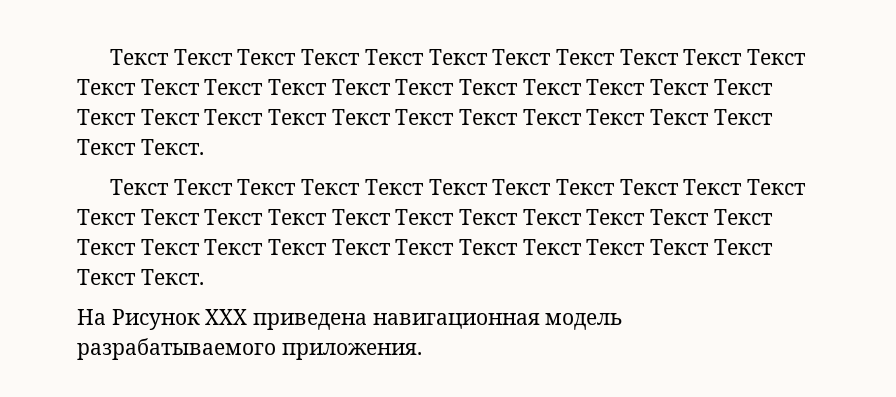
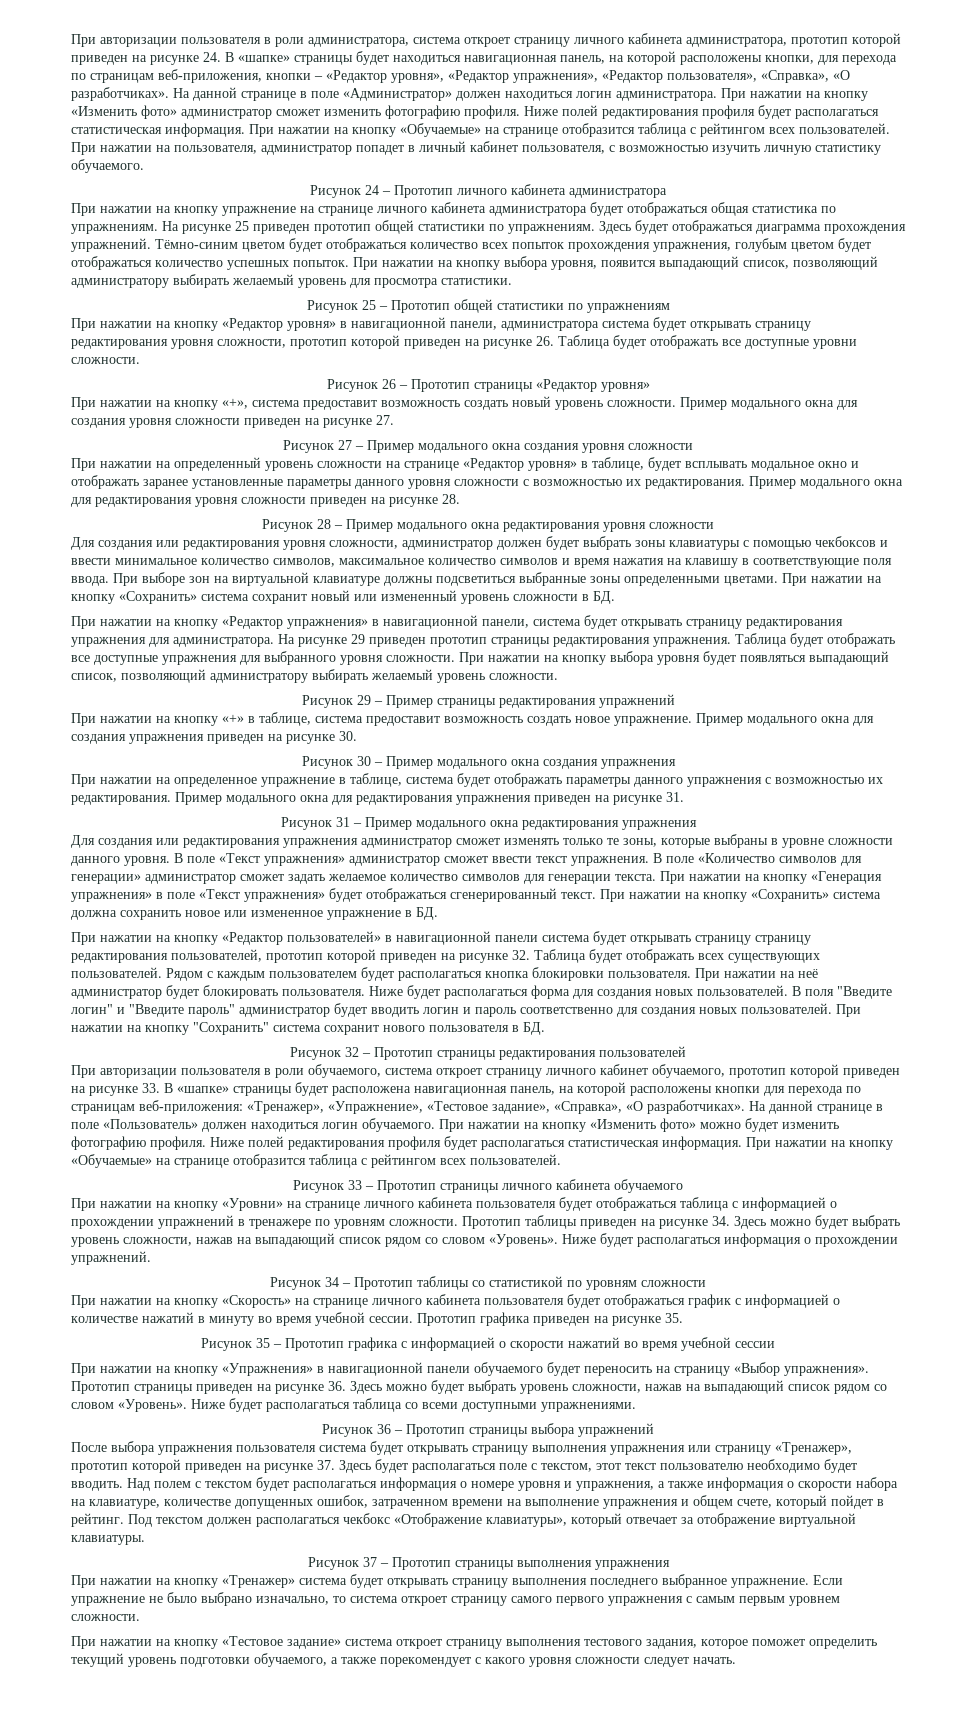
[110,49,806,65] [77,79,773,95] [77,109,773,125] [77,139,204,155] [110,179,806,195] [77,209,773,225] [77,239,773,255] [77,269,204,285] [77,309,624,330] [77,338,422,360] Текст Текст Текст Текст Текст Текст Текст Текст Текст Текст Текст Текст Текст Текст Текст Текст Текст Текст Текст Текст Текст Текст Текст Текст Текст Текст Текст Текст Текст Текст Текст Текст Текст Текст Текст. // Текст Текст Текст Текст Текст Текст Текст Текст Текст Текст Текст Текст Текст Текст Текст Текст Текст Текст Текст Текст Текст Текст Текст Текст Текст Текст Текст Текст Текст Текст Текст Текст Текст Текст Текст. // На Рисунок ХХХ приведена навигационная модель разрабатываемого приложения. -> [71,33,901,47] [71,51,897,65] [71,69,850,83] [71,87,868,101] [71,105,879,119] [71,123,890,137] [71,141,881,155] [71,159,144,173] [310,184,667,198] [71,202,836,216] [71,220,906,234] [71,238,871,252] [71,256,878,270] [71,274,512,288] [306,299,670,313] [71,317,811,331] [71,335,857,349] [71,357,140,364] [326,379,650,392] [71,396,858,410] [71,415,394,428] [283,440,693,453] [71,457,859,471] [71,475,903,489] [71,494,460,507] [262,519,714,532] [71,536,888,550] [71,558,892,568] [71,572,882,586] [71,590,615,604] [71,615,843,629] [71,633,895,647] [71,651,889,665] [71,669,558,683] [301,694,675,708] [71,712,874,726] [71,731,357,744] [301,756,676,769] [71,773,883,787] [71,792,684,805] [280,817,697,830] [71,834,893,848] [71,853,862,866] [71,871,882,884] [71,888,881,902] [71,907,438,920] [71,931,811,945] [71,949,820,963] [71,967,818,981] [71,985,892,999] [71,1003,861,1017] [71,1022,545,1035] [290,1046,686,1060] [71,1064,900,1078] [71,1082,861,1096] [71,1100,883,1114] [71,1118,839,1132] [71,1136,893,1150] [71,1154,561,1168] [293,1179,683,1193] [71,1197,837,1211] [71,1215,900,1229] [71,1233,898,1247] [71,1251,151,1265] [270,1276,706,1290] [71,1294,840,1308] [71,1312,683,1326] [201,1337,775,1351] [71,1362,869,1376] [71,1380,887,1394] [71,1398,636,1412] [322,1423,654,1437] [71,1441,852,1455] [71,1459,857,1473] [71,1477,898,1491] [71,1495,884,1509] [71,1513,856,1527] [71,1535,145,1545] [307,1557,670,1570] [71,1574,843,1588] [71,1592,840,1606] [71,1614,140,1621] [71,1636,877,1649] [71,1653,736,1667] При авторизации пользователя в роли администратора, система откроет страницу личного кабинета администратора, прототип которой приведен на рисунке 24. В «шапке» страницы будет находиться навигационная панель, на которой расположены кнопки, для перехода по страницам веб-приложения, кнопки – «Редактор уровня», «Редактор упражнения», «Редактор пользователя», «Справка», «О разработчиках». На данной странице в поле «Администратор» должен находиться логин администратора. При нажатии на кнопку «Изменить фото» администратор сможет изменить фотографию профиля. Ниже полей редактирования профиля будет располагаться статистическая информация. При нажатии на кнопку «Обучаемые» на странице отобразится таблица с рейтингом всех пользователей. При нажатии на пользователя, администратор попадет в личный кабинет пользователя, с возможностью изучить личную статистику обучаемого. // Рисунок 24 – Прототип личного кабинета администратора // При нажатии на кнопку упражнение на странице личного кабинета администратора будет отображаться общая статистика по упражнениям. На рисунке 25 приведен прототип общей статистики по упражнениям. Здесь будет отображаться диаграмма прохождения упражнений. Тёмно-синим цветом будет отображаться количество всех попыток прохождения упражнения, голубым цветом будет отображаться количество успешных попыток. При нажатии на кнопку выбора уровня, появится выпадающий список, позволяющий администратору выбирать желаемый уровень для просмотра статистики. // Рисунок 25 – Прототип общей статистики по упражнениям // При нажатии на кнопку «Редактор уровня» в навигационной панели, администратора система будет открывать страницу редактирования уровня сложности, прототип которой приведен на рисунке 26. Таблица будет отображать все доступные уровни сложности. // Рисунок 26 – Прототип страницы «Редактор уровня» // При нажатии на кнопку «+», система предоставит возможность создать новый уровень сложности. Пример модального окна для создания уровня сложности приведен на рисунке 27. // Рисунок 27 – Пример модального окна создания уровня сложности // При нажатии на определенный уровень сложности на странице «Редактор уровня» в таблице, будет всплывать модальное окно и отображать заранее установленные параметры данного уровня сложности с возможностью их редактирования. Пример модального окна для редактирования уровня сложности приведен на рисунке 28. // Рисунок 28 – Пример модального окна редактирования уровня сложности // Для создания или редактирования уровня сложности, администратор должен будет выбрать зоны клавиатуры с помощью чекбоксов и ввести минимальное количество символов, максимальное количество символов и время нажатия на клавишу в соответствующие поля ввода. При выборе зон на виртуальной клавиатуре должны подсветиться выбранные зоны определенными цветами. При нажатии на кнопку «Сохранить» система сохранит новый или измененный уровень сложности в БД. // При нажатии на кнопку «Редактор упражнения» в навигационной панели, система будет открывать страницу редактирования упражнения для администратора. На рисунке 29 приведен прототип страницы редактирования упражнения. Таблица будет отображать все доступные упражнения для выбранного уровня сложности. При нажатии на кнопку выбора уровня будет появляться выпадающий список, позволяющий администратору выбирать желаемый уровень сложности. // Рисунок 29 – Пример страницы редактирования упражнений // При нажатии на кнопку «+» в таблице, система предоставит возможность создать новое упражнение. Пример модального окна для создания упражнения приведен на рисунке 30. // Рисунок 30 – Пример модального окна создания упражнения // При нажатии на определенное упражнение в таблице, система будет отображать параметры данного упражнения с возможностью их редактирования. Пример модального окна для редактирования упражнения приведен на рисунке 31. // Рисунок 31 – Пример модального окна редактирования упражнения // Для создания или редактирования упражнения администратор сможет изменять только те зоны, которые выбраны в уровне сложности данного уровня. В поле «Текст упражнения» администратор сможет ввести текст упражнения. В поле «Количество символов для генерации» администратор сможет задать желаемое количество символов для генерации текста. При нажатии на кнопку «Генерация упражнения» в поле «Текст упражнения» будет отображаться сгенерированный текст. При нажатии на кнопку «Сохранить» система должна сохранить новое или измененное упражнение в БД. // При нажатии на кнопку «Редактор пользователей» в навигационной панели система будет открывать страницу страницу редактирования пользователей, прототип которой приведен на рисунке 32. Таблица будет отображать всех существующих пользователей. Рядом с каждым пользователем будет располагаться кнопка блокировки пользователя. При нажатии на неё администратор будет блокировать пользователя. Ниже будет располагаться форма для создания новых пользователей. В поля "Введите логин" и "Введите пароль" администратор будет вводить логин и пароль соответственно для создания новых пользователей. При нажатии на кнопку "Сохранить" система сохранит нового пользователя в БД. // Рисунок 32 – Прототип страницы редактирования пользователей // При авторизации пользователя в роли обучаемого, система откроет страницу личного кабинет обучаемого, прототип которой приведен на рисунке 33. В «шапке» страницы будет расположена навигационная панель, на которой расположены кнопки для перехода по страницам веб-приложения: «Тренажер», «Упражнение», «Тестовое задание», «Справка», «О разработчиках». На данной странице в поле «Пользователь» должен находиться логин обучаемого. При нажатии на кнопку «Изменить фото» можно будет изменить фотографию профиля. Ниже полей редактирования профиля будет располагаться статистическая информация. При нажатии на кнопку «Обучаемые» на странице отобразится таблица с рейтингом всех пользователей. // Рисунок 33 – Прототип страницы личного кабинета обучаемого // При нажатии на кнопку «Уровни» на странице личного кабинета пользователя будет отображаться таблица с информацией о прохождении упражнений в тренажере по уровням сложности. Прототип таблицы приведен на рисунке 34. Здесь можно будет выбрать уровень сложности, нажав на выпадающий список рядом со словом «Уровень». Ниже будет располагаться информация о прохождении упражнений. // Рисунок 34 – Прототип таблицы со статистикой по уровням сложности // При нажатии на кнопку «Скорость» на странице личного кабинета пользователя будет отображаться график с информацией о количестве нажатий в минуту во время учебной сессии. Прототип графика приведен на рисунке 35. // Рисунок 35 – Прототип графика с информацией о скорости нажатий во время учебной сессии // При нажатии на кнопку «Упражнения» в навигационной панели обучаемого будет переносить на страницу «Выбор упражнения». Прототип страницы приведен на рисунке 36. Здесь можно будет выбрать уровень сложности, нажав на выпадающий список рядом со словом «Уровень». Ниже будет располагаться таблица со всеми доступными упражнениями. // Рисунок 36 – Прототип страницы выбора упражнений // После выбора упражнения пользователя система будет открывать страницу выполнения упражнения или страницу «Тренажер», прототип которой приведен на рисунке 37. Здесь будет располагаться поле с текстом, этот текст пользователю необходимо будет вводить. Над полем с текстом будет располагаться информация о номере уровня и упражнения, а также информация о скорости набора на клавиатуре, количестве допущенных ошибок, затраченном времени на выполнение упражнения и общем счете, который пойдет в рейтинг. Под текстом должен располагаться чекбокс «Отображение клавиатуры», который отвечает за отображение виртуальной клавиатуры. // Рисунок 37 – Прототип страницы выполнения упражнения // При нажатии на кнопку «Тренажер» система будет открывать страницу выполнения последнего выбранное упражнение. Если упражнение не было выбрано изначально, то система откроет страницу самого первого упражнения с самым первым уровнем сложности. // При нажатии на кнопку «Тестовое задание» система откроет страницу выполнения тестового задания, которое поможет определить текущий уровень подготовки обучаемого, а также порекомендует с какого уровня сложности следует начать.

